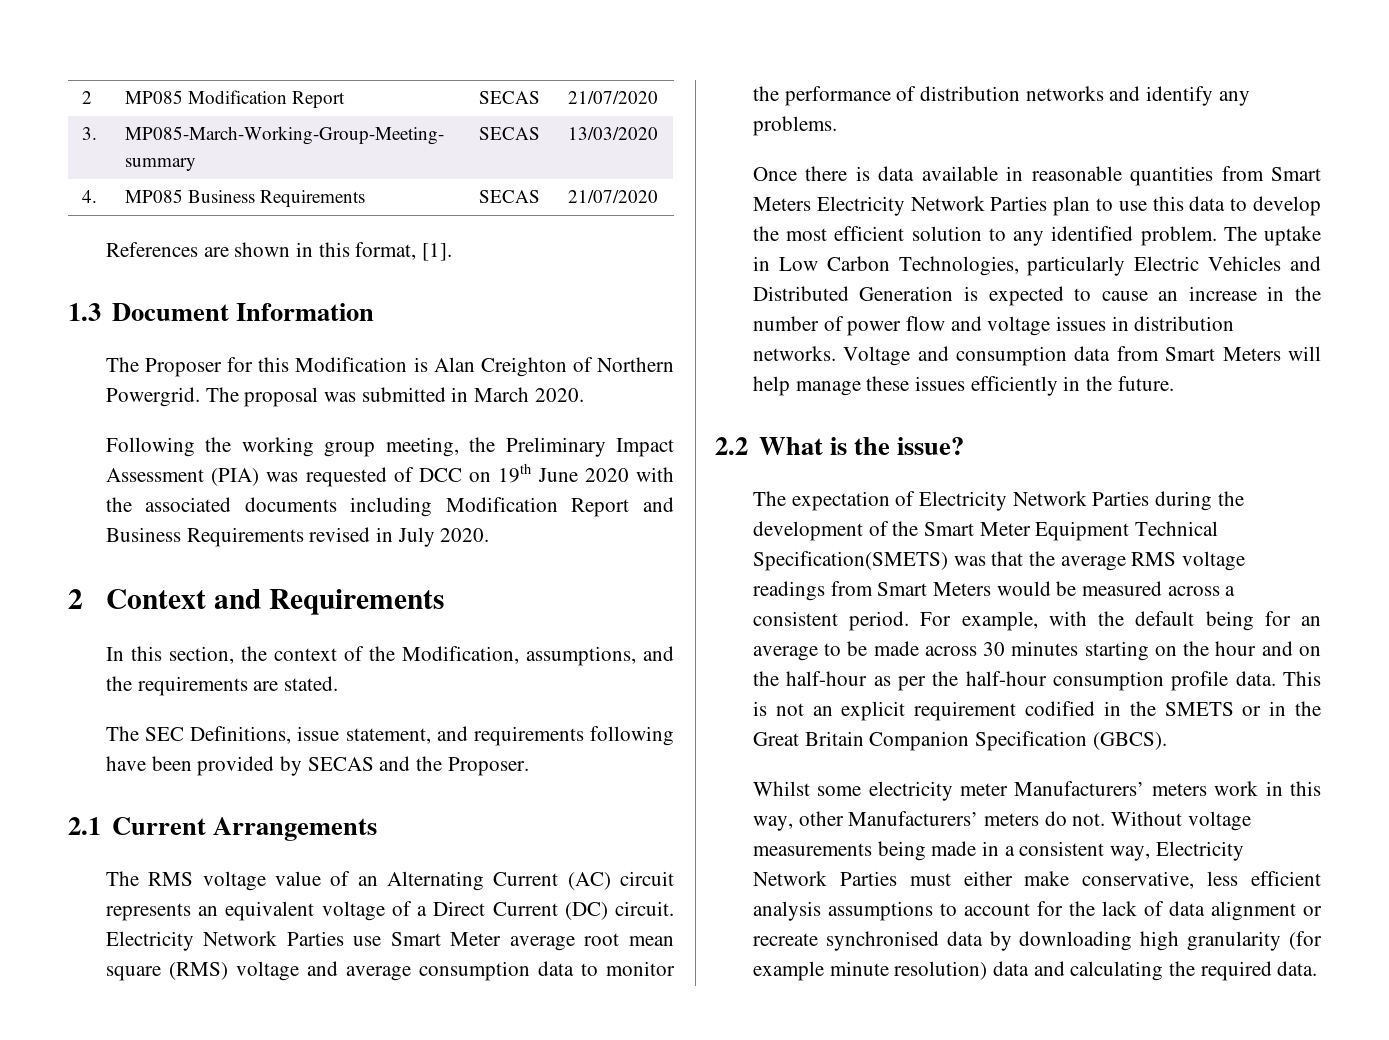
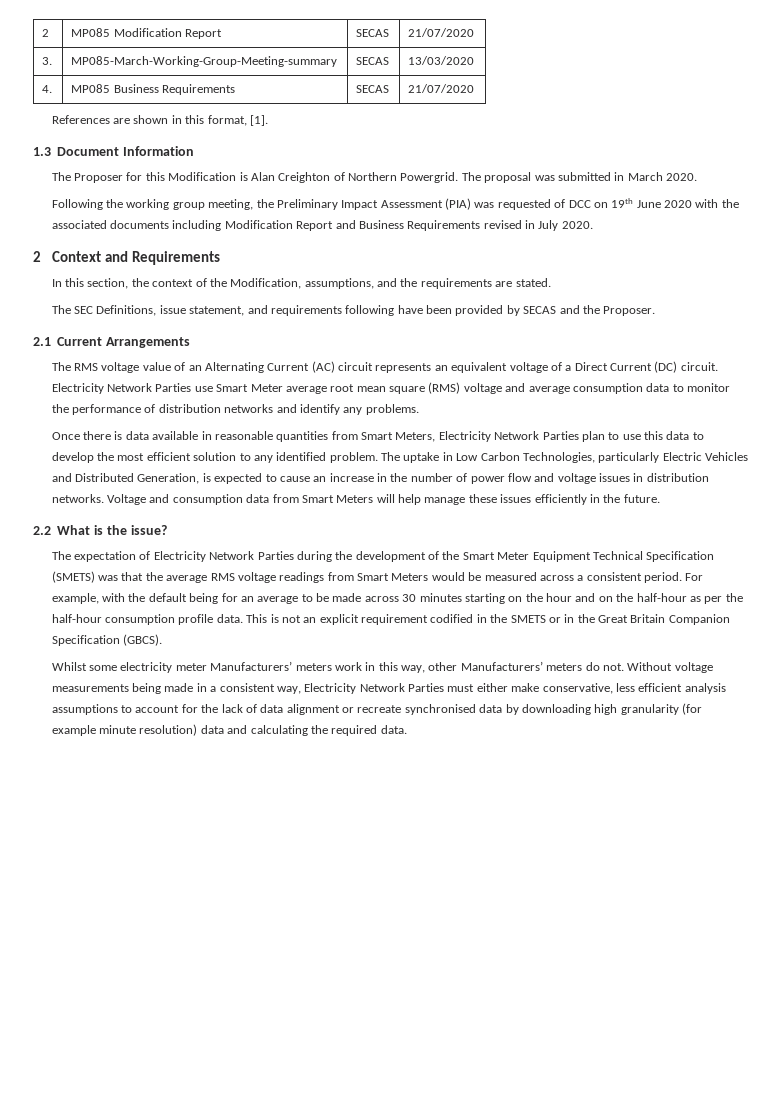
[752,197,811,211] Meters -> [395,432,436,442] Meters,
[859,286,954,301] Generation -> [137,473,200,484] Generation,
[752,551,948,571] Specification(SMETS) -> [646,551,715,562] [51,571,95,583] Specification (SMETS)

